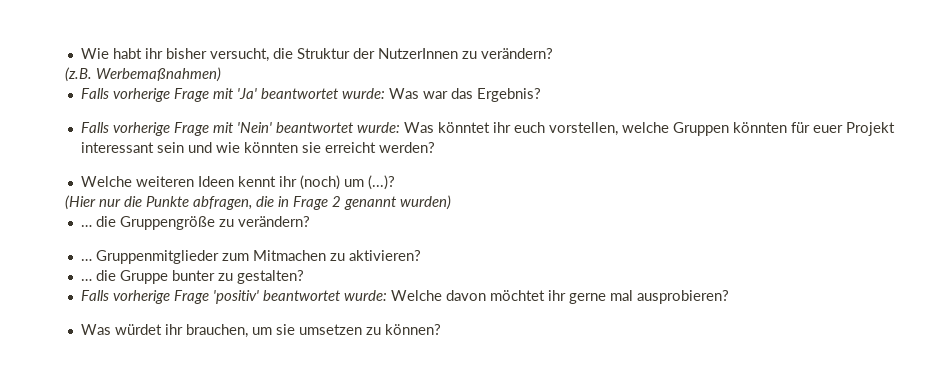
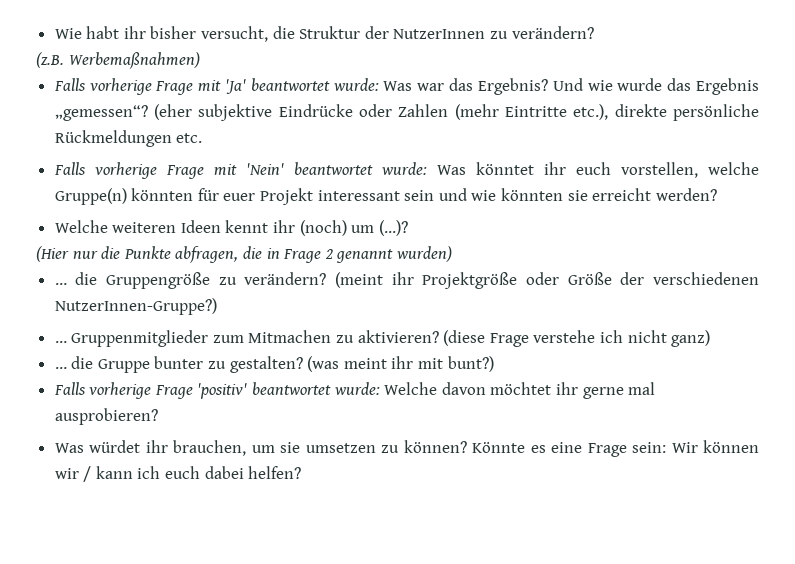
(541, 95) none -> [552,78,760,95] [54,104,759,121] [54,130,203,147] Und wie wurde das Ergebnis „gemessen“? (eher subjektive Eindrücke oder Zahlen (mehr Eintritte etc.), direkte persönliche Rückmeldungen etc.
[672,122,729,136] Gruppen -> [54,188,127,205] Gruppe(n)
(310, 221) none -> [335,272,759,289] [54,298,217,315] (meint ihr Projektgröße oder Größe der verschiedenen NutzerInnen-Gruppe?)
(421, 255) none -> [443,330,711,347] (diese Frage verstehe ich nicht ganz)
(304, 277) none -> [307,356,494,372] (was meint ihr mit bunt?)
(441, 329) none -> [472,440,760,457] [54,466,302,482] Könnte es eine Frage sein: Wir können wir / kann ich euch dabei helfen?

